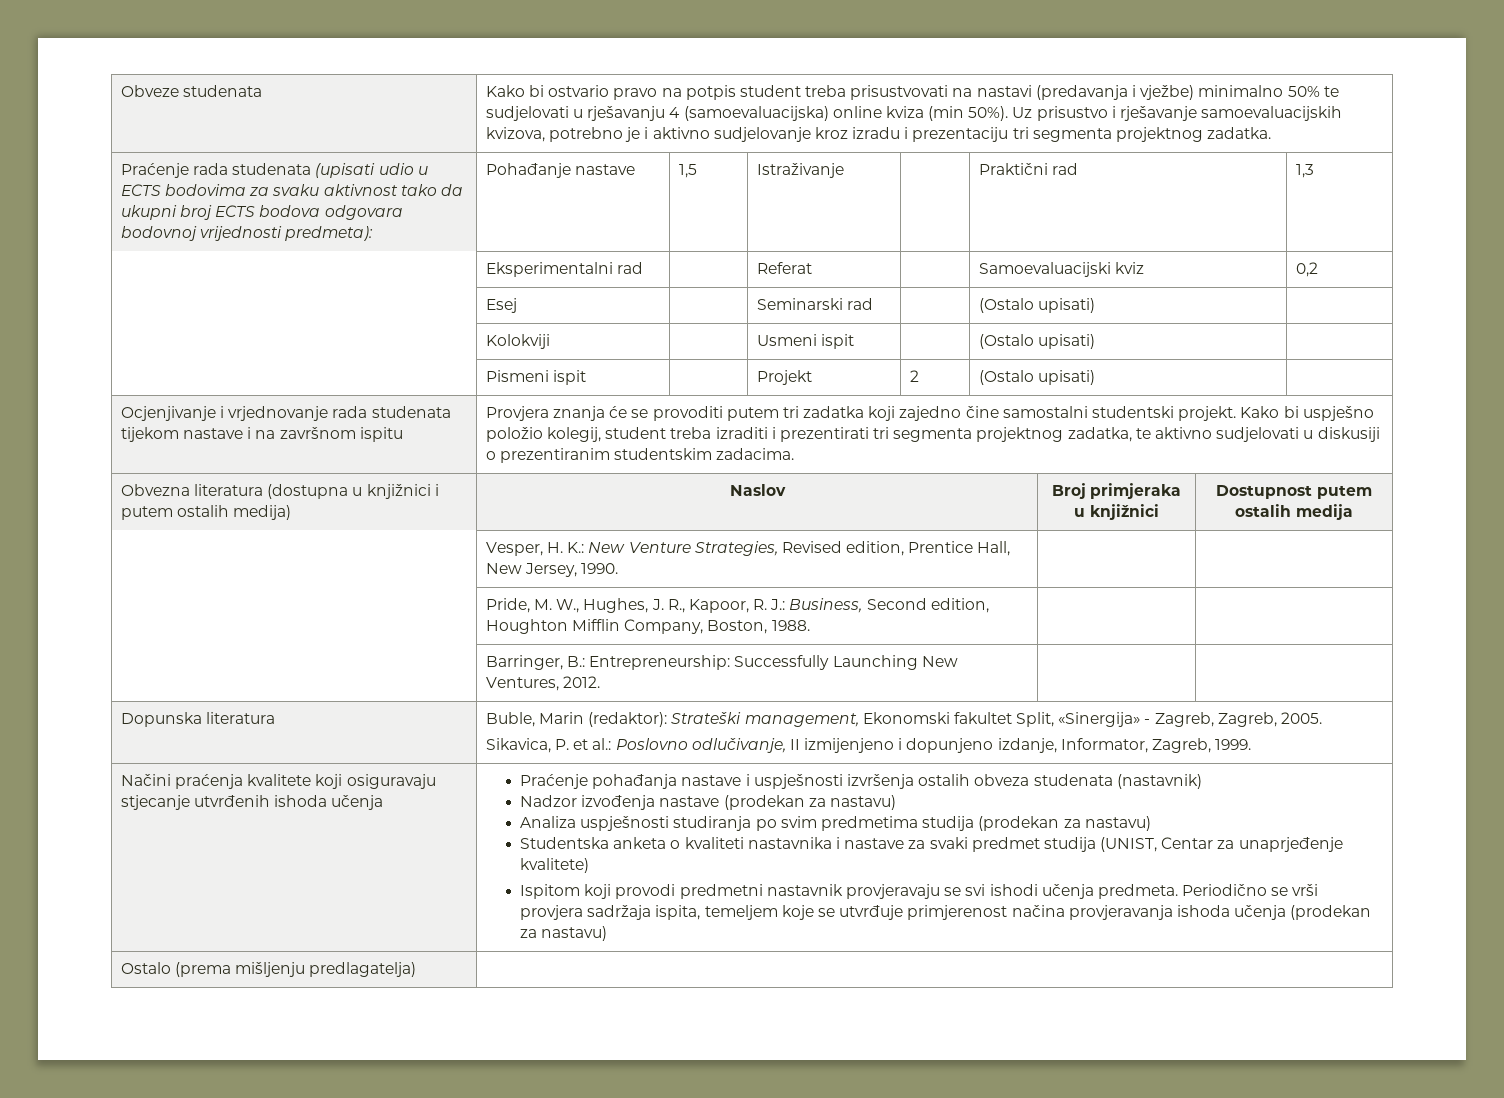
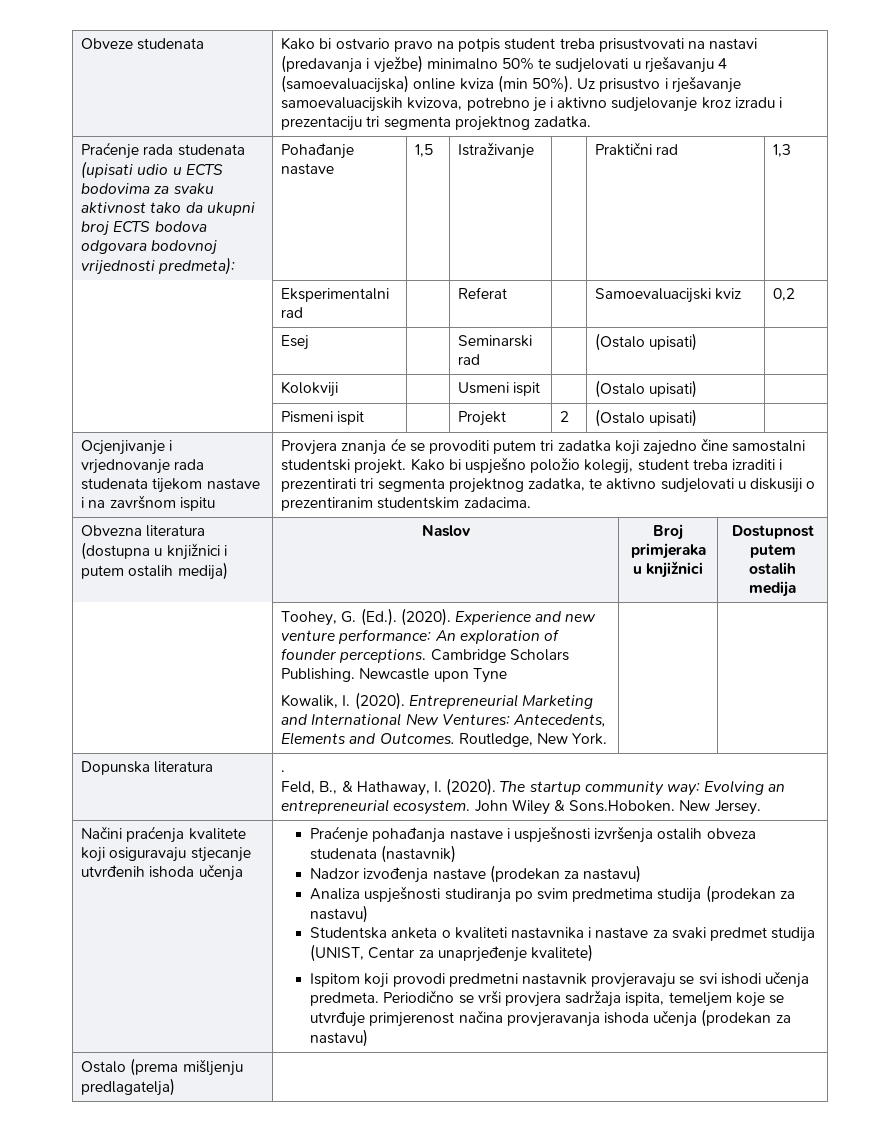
[485,541,1011,556] [485,563,619,577] [485,598,989,613] [485,619,810,634] [485,655,958,670] [485,676,600,691] [120,712,275,727] [485,712,1323,727] [485,738,1252,753] Vesper, H. K.: New Venture Strategies, Revised edition, Prentice Hall, New Jersey, 1990. | | // | Pride, M. W., Hughes, J. R., Kapoor, R. J.: Business, Second edition, Houghton Mifflin Company, Boston, 1988. | | // | Barringer, B.: Entrepreneurship: Successfully Launching New Ventures, 2012. | | // Dopunska literatura | Buble, Marin (redaktor): Strateški management, Ekonomski fakultet Split, «Sinergija» - Zagreb, Zagreb, 2005. // Sikavica, P. et al.: Poslovno odlučivanje, II izmijenjeno i dopunjeno izdanje, Informator, Zagreb, 1999. -> [281,608,597,626] [281,629,560,644] [281,648,569,663] [281,668,507,683] [281,692,593,710] [281,713,606,727] [281,732,608,747] [81,761,214,775] [281,770,286,772] [281,778,786,796] [281,799,761,815] Toohey, G. (Ed.). (2020). Experience and new venture performance: An exploration of founder perceptions. Cambridge Scholars Publishing. Newcastle upon Tyne // Kowalik, I. (2020). Entrepreneurial Marketing and International New Ventures: Antecedents, Elements and Outcomes. Routledge, New York. | | // Dopunska literatura | . // Feld, B., & Hathaway, I. (2020). The startup community way: Evolving an entrepreneurial ecosystem. John Wiley & Sons.Hoboken. New Jersey.

